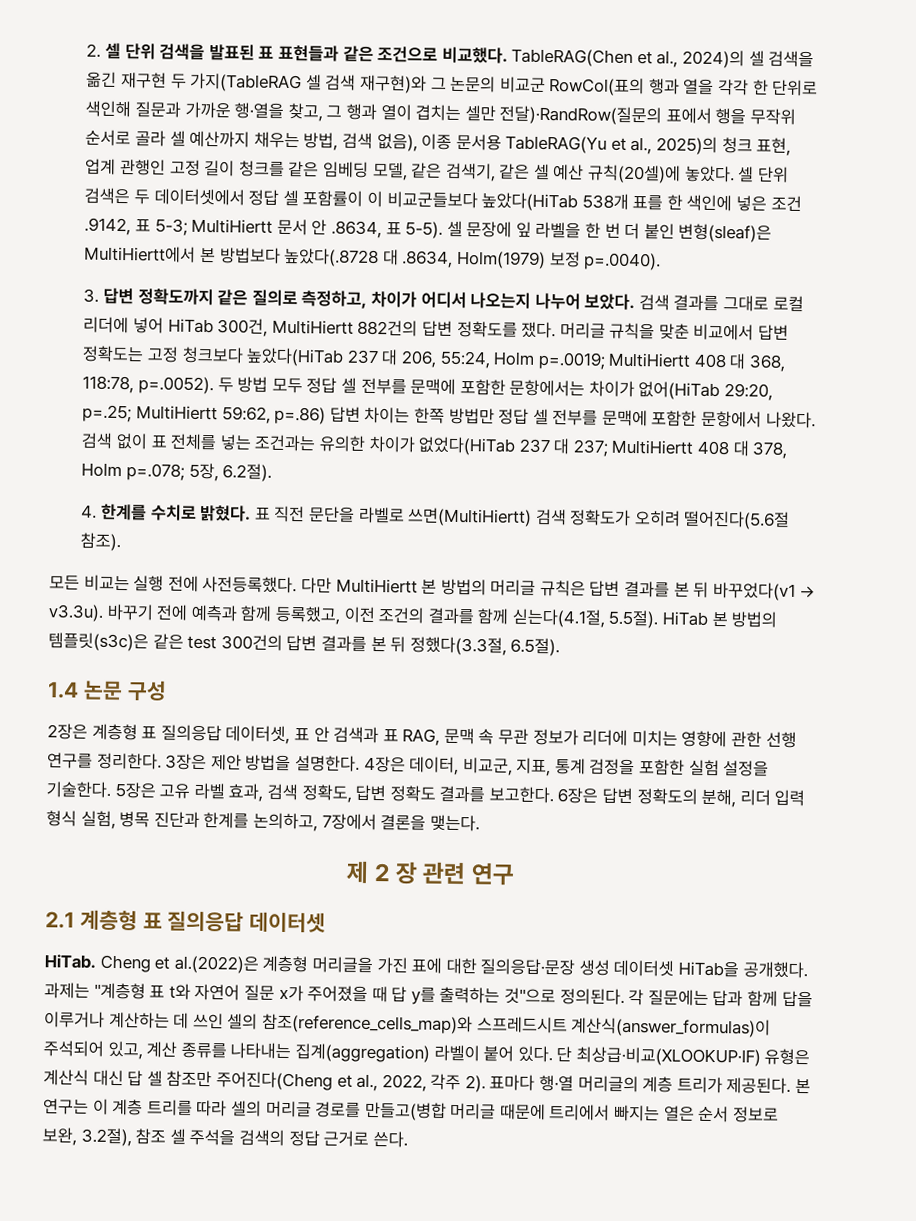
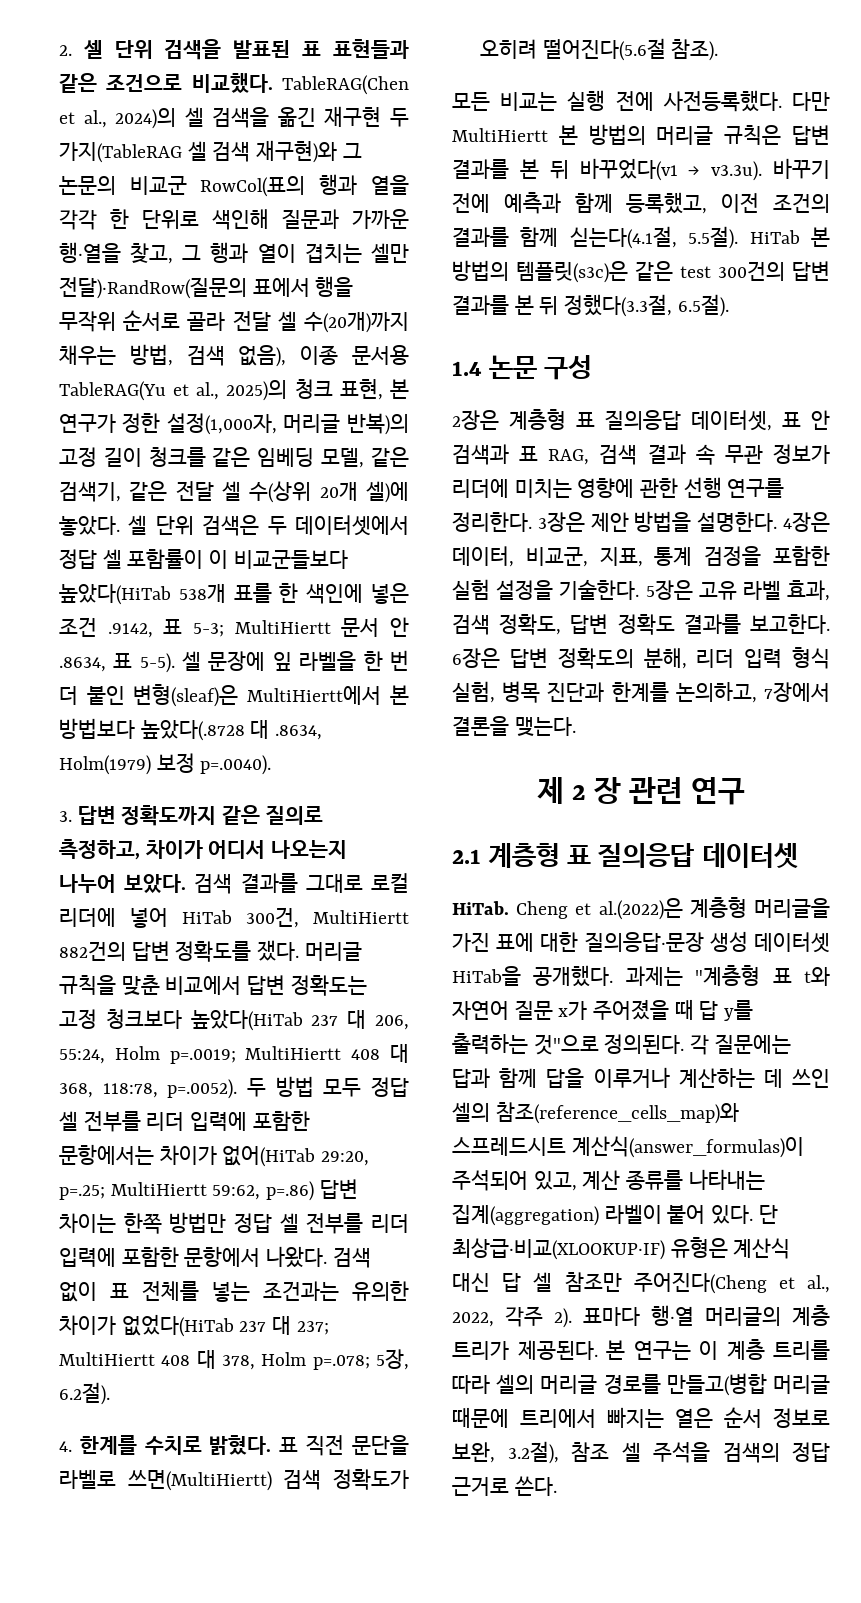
[169,130,251,148] 셀 예산까지 -> [232,311,409,333] 전달 셀 수(20개)까지
[85,158,166,176] 업계 관행인 -> [389,379,409,399] [58,413,409,435] 본 연구가 정한 설정(1,000자, 머리글 반복)의
[533,163,682,184] 셀 예산 규칙(20셀)에 -> [175,481,409,503] 전달 셀 수(상위 20개 셀)에
[410,378,457,395] 문맥에 -> [146,1112,247,1131] 리더 입력에
[601,409,648,427] 문맥에 -> [371,1214,409,1233] [58,1248,116,1267] 리더 입력에
[443,727,475,745] 문맥 -> [599,444,686,465] 검색 결과

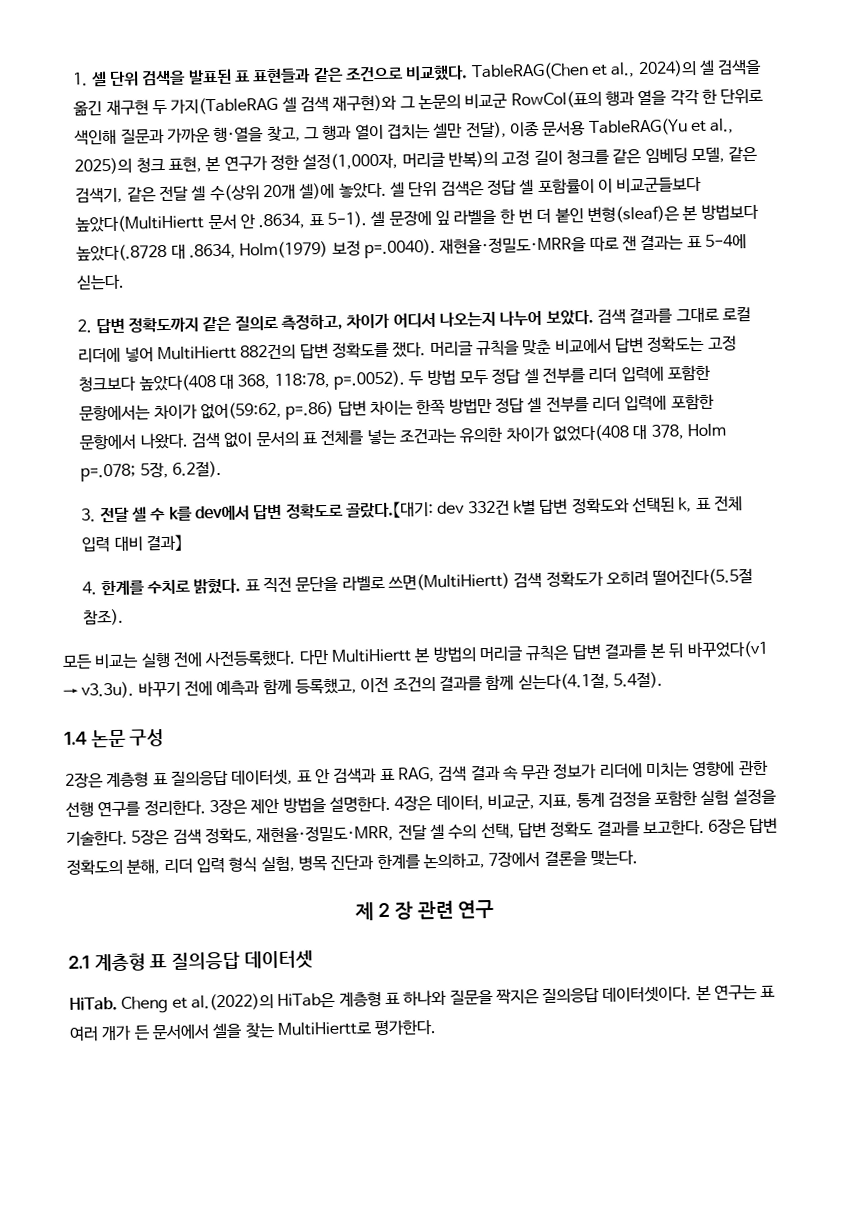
[58,45,72,56] 2. -> [72,72,89,86] 1.
[58,276,354,299] [58,310,409,333] [58,344,287,367] 전달)·RandRow(질문의 표에서 행을 무작위 순서로 골라 전달 셀 수(20개)까지 채우는 방법, 검색 없음), -> [464,121,507,139] 전달),
[267,515,409,536] 두 데이터셋에서 -> (485, 188) none
[58,583,409,605] [58,617,331,638] 높았다(HiTab 538개 표를 한 색인에 넣은 조건 .9142, 표 5-3; MultiHiertt -> [75,214,205,233] 높았다(MultiHiertt
[139,653,175,673] 5-5). -> [327,211,368,228] 5-1).
[247,686,382,705] MultiHiertt에서 -> (680, 214) none
[58,811,72,822] // 3. -> [439,234,747,254] [76,274,126,290] [77,319,93,333] 재현율·정밀도·MRR을 따로 잰 결과는 표 5-4에 싣는다. // 2.
[181,907,299,928] HiTab 300건, -> (154, 354) none
[190,1010,409,1031] [58,1046,381,1064] 높았다(HiTab 237 대 206, 55:24, Holm p=.0019; MultiHiertt 408 -> [138,374,216,392] 높았다(408
[222,1146,369,1167] [58,1182,261,1200] 없어(HiTab 29:20, p=.25; MultiHiertt 59:62, -> [200,401,283,420] 없어(59:62,
(97, 1292) none -> [255,431,299,447] 문서의
[121,1314,329,1337] [58,1352,191,1366] 없었다(HiTab 237 대 237; MultiHiertt 408 -> [551,424,629,442] 없었다(408
(110, 1393) none -> [81,495,743,523] [81,534,183,553] // 3. 전달 셀 수 k를 dev에서 답변 정확도로 골랐다.【대기: dev 332건 k별 답변 정확도와 선택된 k, 표 전체 입력 대비 결과】
[542,38,666,61] 떨어진다(5.6절 -> [652,568,754,586] 떨어진다(5.5절
[688,226,830,249] [452,260,830,283] [452,294,729,317] 5.5절). HiTab 본 방법의 템플릿(s3c)은 같은 test 300건의 답변 결과를 본 뒤 정했다(3.3절, 6.5절). -> [612,671,663,689] 5.4절).
[698,580,830,601] [452,614,562,635] 고유 라벨 효과, 검색 정확도, -> [172,822,515,845] 검색 정확도, 재현율·정밀도·MRR, 전달 셀 수의 선택,
[598,897,830,920] [452,931,830,953] [452,965,830,987] [452,999,754,1021] [452,1033,791,1055] [452,1067,830,1088] [452,1102,739,1124] [452,1136,804,1158] [452,1169,765,1191] [452,1204,778,1226] [452,1237,791,1260] [452,1272,830,1294] [452,1305,830,1328] [452,1339,830,1360] [452,1373,830,1396] [452,1407,830,1428] [452,1441,830,1464] [452,1476,557,1496] al.(2022)은 계층형 머리글을 가진 표에 대한 질의응답·문장 생성 데이터셋 HiTab을 공개했다. 과제는 "계층형 표 t와 자연어 질문 x가 주어졌을 때 답 y를 출력하는 것"으로 정의된다. 각 질문에는 답과 함께 답을 이루거나 계산하는 데 쓰인 셀의 참조(reference_cells_map)와 스프레드시트 계산식(answer_formulas)이 주석되어 있고, 계산 종류를 나타내는 집계(aggregation) 라벨이 붙어 있다. 단 최상급·비교(XLOOKUP·IF) 유형은 계산식 대신 답 셀 참조만 주어진다(Cheng et al., 2022, 각주 2). 표마다 행·열 머리글의 계층 트리가 제공된다. 본 연구는 이 계층 트리를 따라 셀의 머리글 경로를 만들고(병합 머리글 때문에 트리에서 빠지는 열은 순서 정보로 보완, 3.2절), 참조 셀 주석을 검색의 정답 근거로 쓴다. -> [190,985,776,1011] [69,1019,438,1042] al.(2022)의 HiTab은 계층형 표 하나와 질문을 짝지은 질의응답 데이터셋이다. 본 연구는 표 여러 개가 든 문서에서 셀을 찾는 MultiHiertt로 평가한다.

